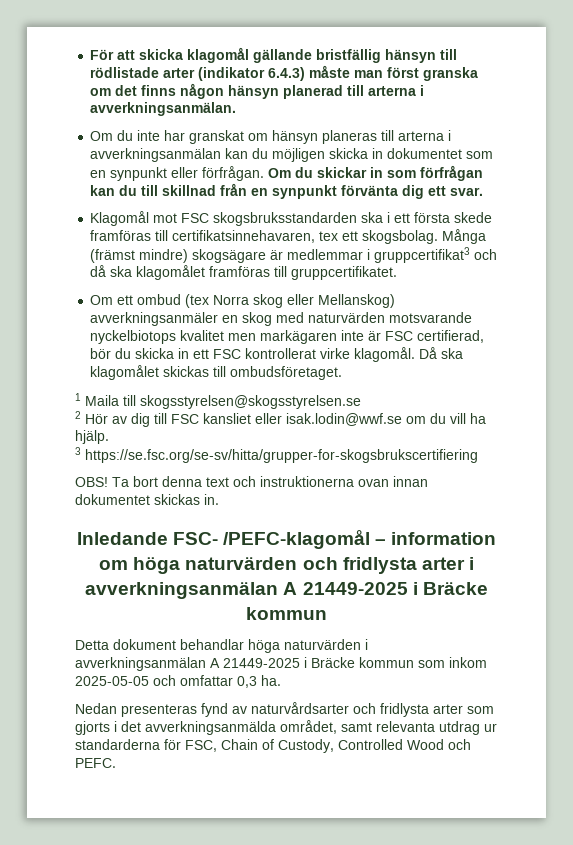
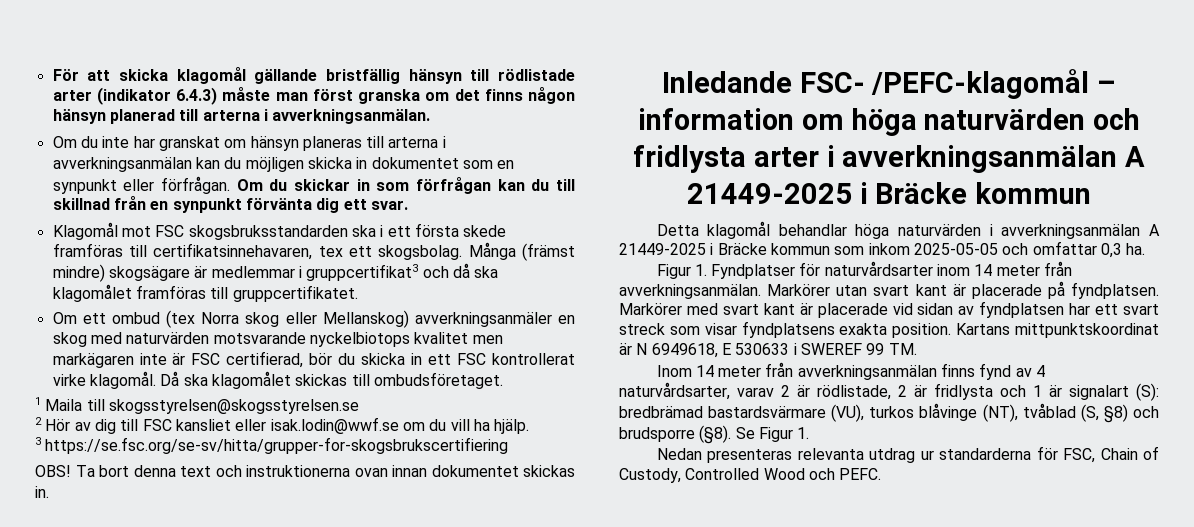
[113,639,176,650] dokument -> [707,221,771,239] klagomål
[75,702,494,717] [75,720,372,735] Nedan presenteras fynd av naturvårdsarter och fridlysta arter som gjorts i det avverkningsanmälda området, samt -> [656,261,1073,279] [619,281,1159,299] [619,301,1159,318] [619,321,1159,338] [619,343,917,358] [656,362,1046,380] [619,382,1159,401] [619,403,1159,423] [619,425,810,444] [656,448,792,463] Figur 1. Fyndplatser för naturvårdsarter inom 14 meter från avverkningsanmälan. Markörer utan svart kant är placerade på fyndplatsen. Markörer med svart kant är placerade vid sidan av fyndplatsen har ett svart streck som visar fyndplatsens exakta position. Kartans mittpunktskoordinat är N 6949618, E 530633 i SWEREF 99 TM. // Inom 14 meter från avverkningsanmälan finns fynd av 4 naturvårdsarter, varav 2 är rödlistade, 2 är fridlysta och 1 är signalart (S): bredbrämad bastardsvärmare (VU), turkos blåvinge (NT), tvåblad (S, §8) och brudsporre (§8). Se Figur 1. // Nedan presenteras

